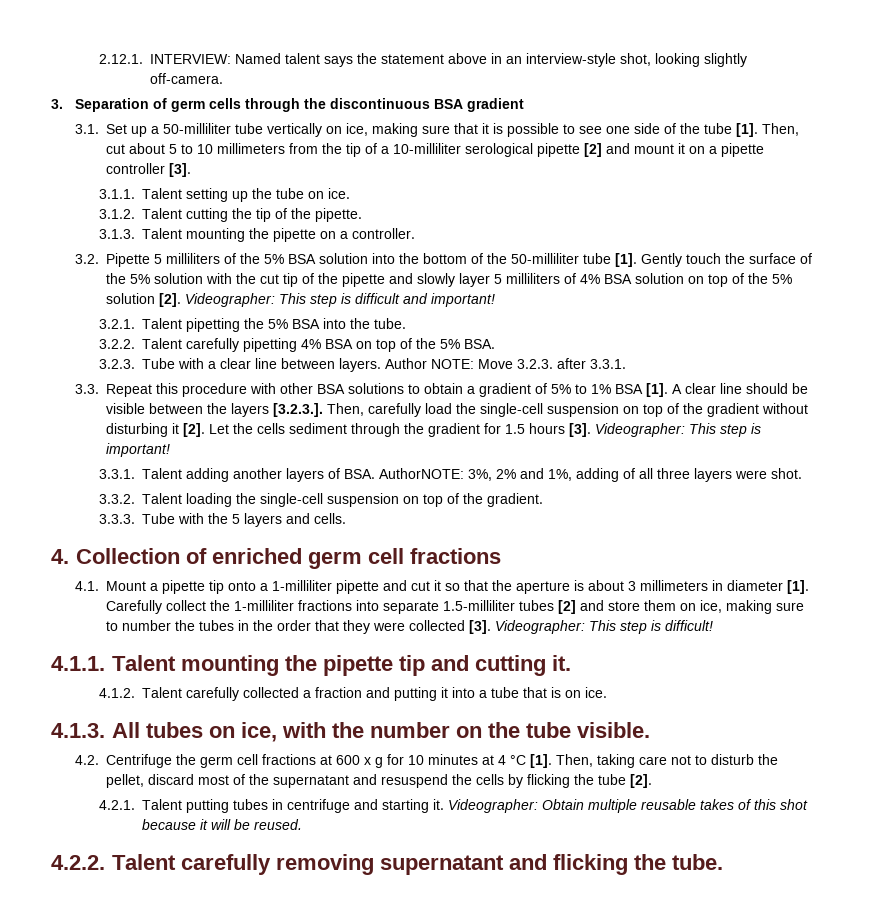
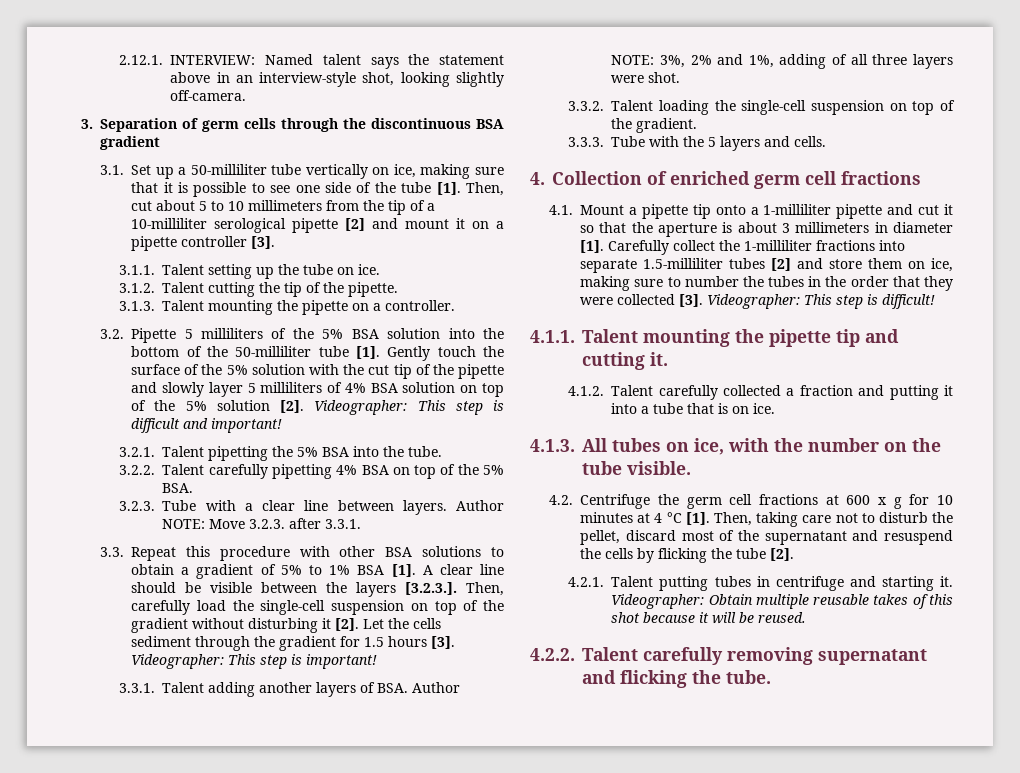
[378,468,464,479] AuthorNOTE: -> [412,682,461,693] [611,55,655,65] Author NOTE:

